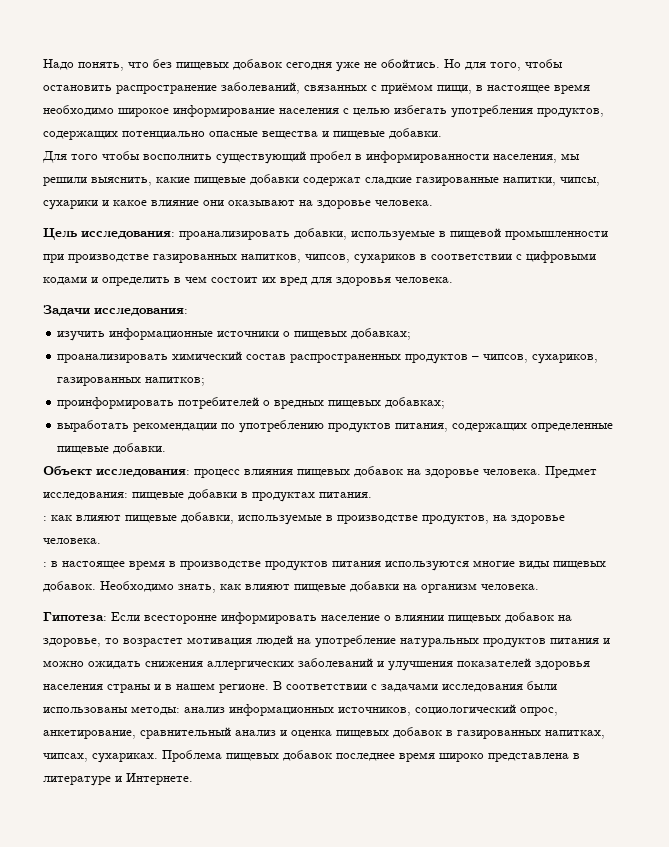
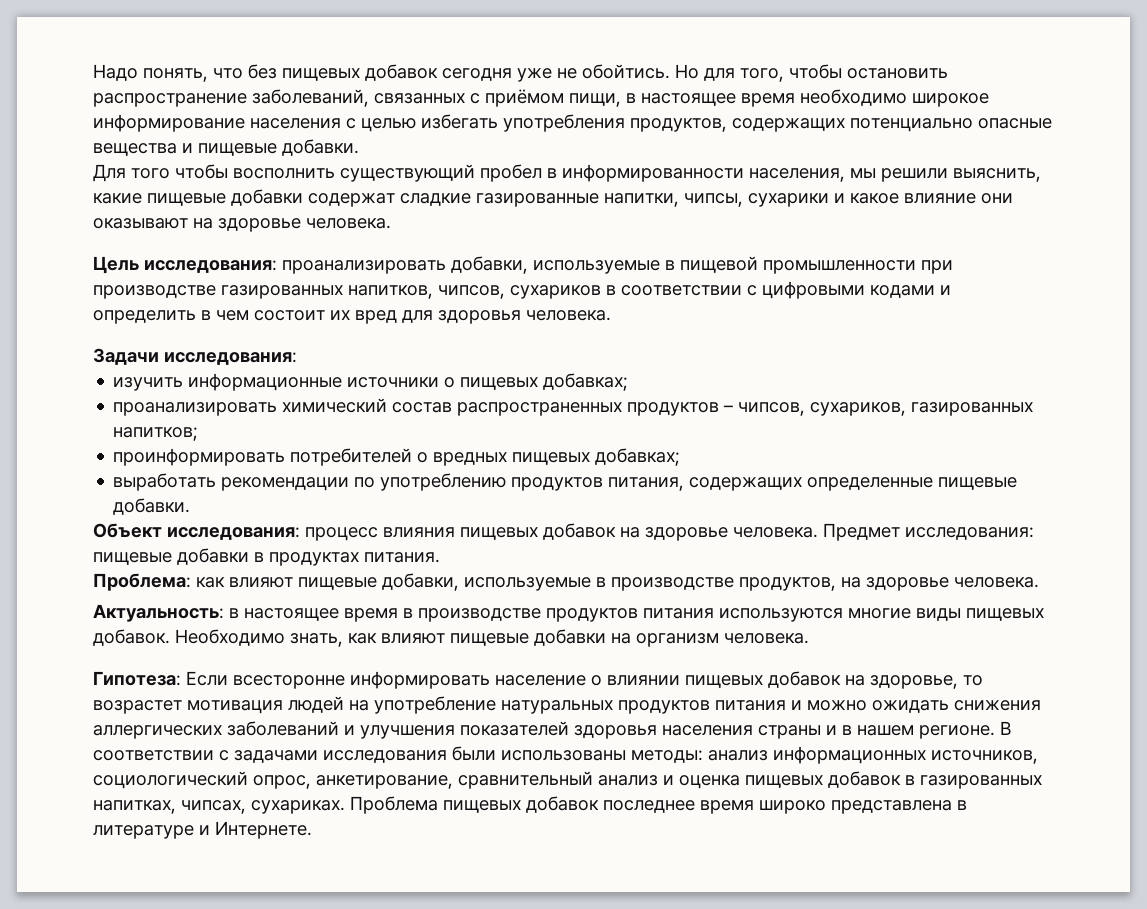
[43,516,47,521] : -> [93,573,191,591] Проблема:
[43,562,47,567] : -> [93,604,224,622] Актуальность:

